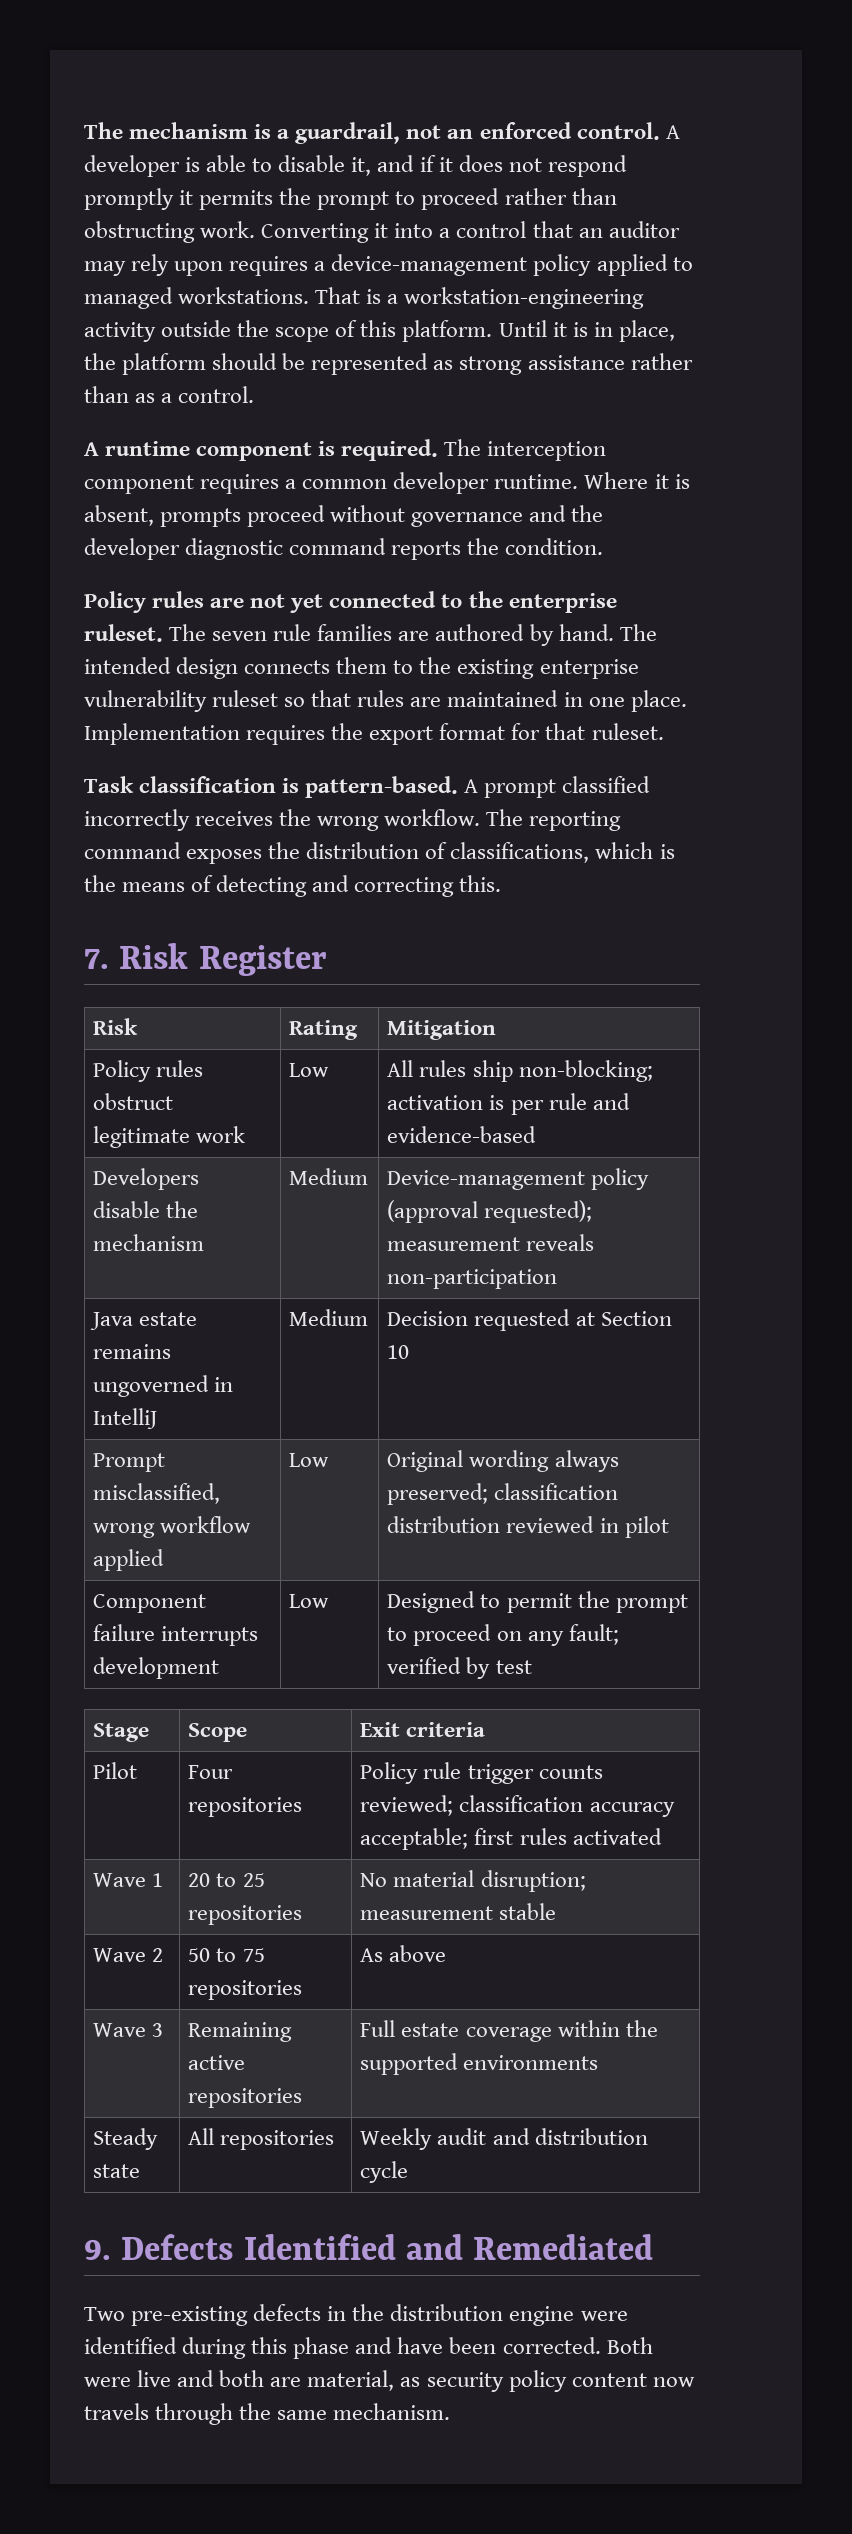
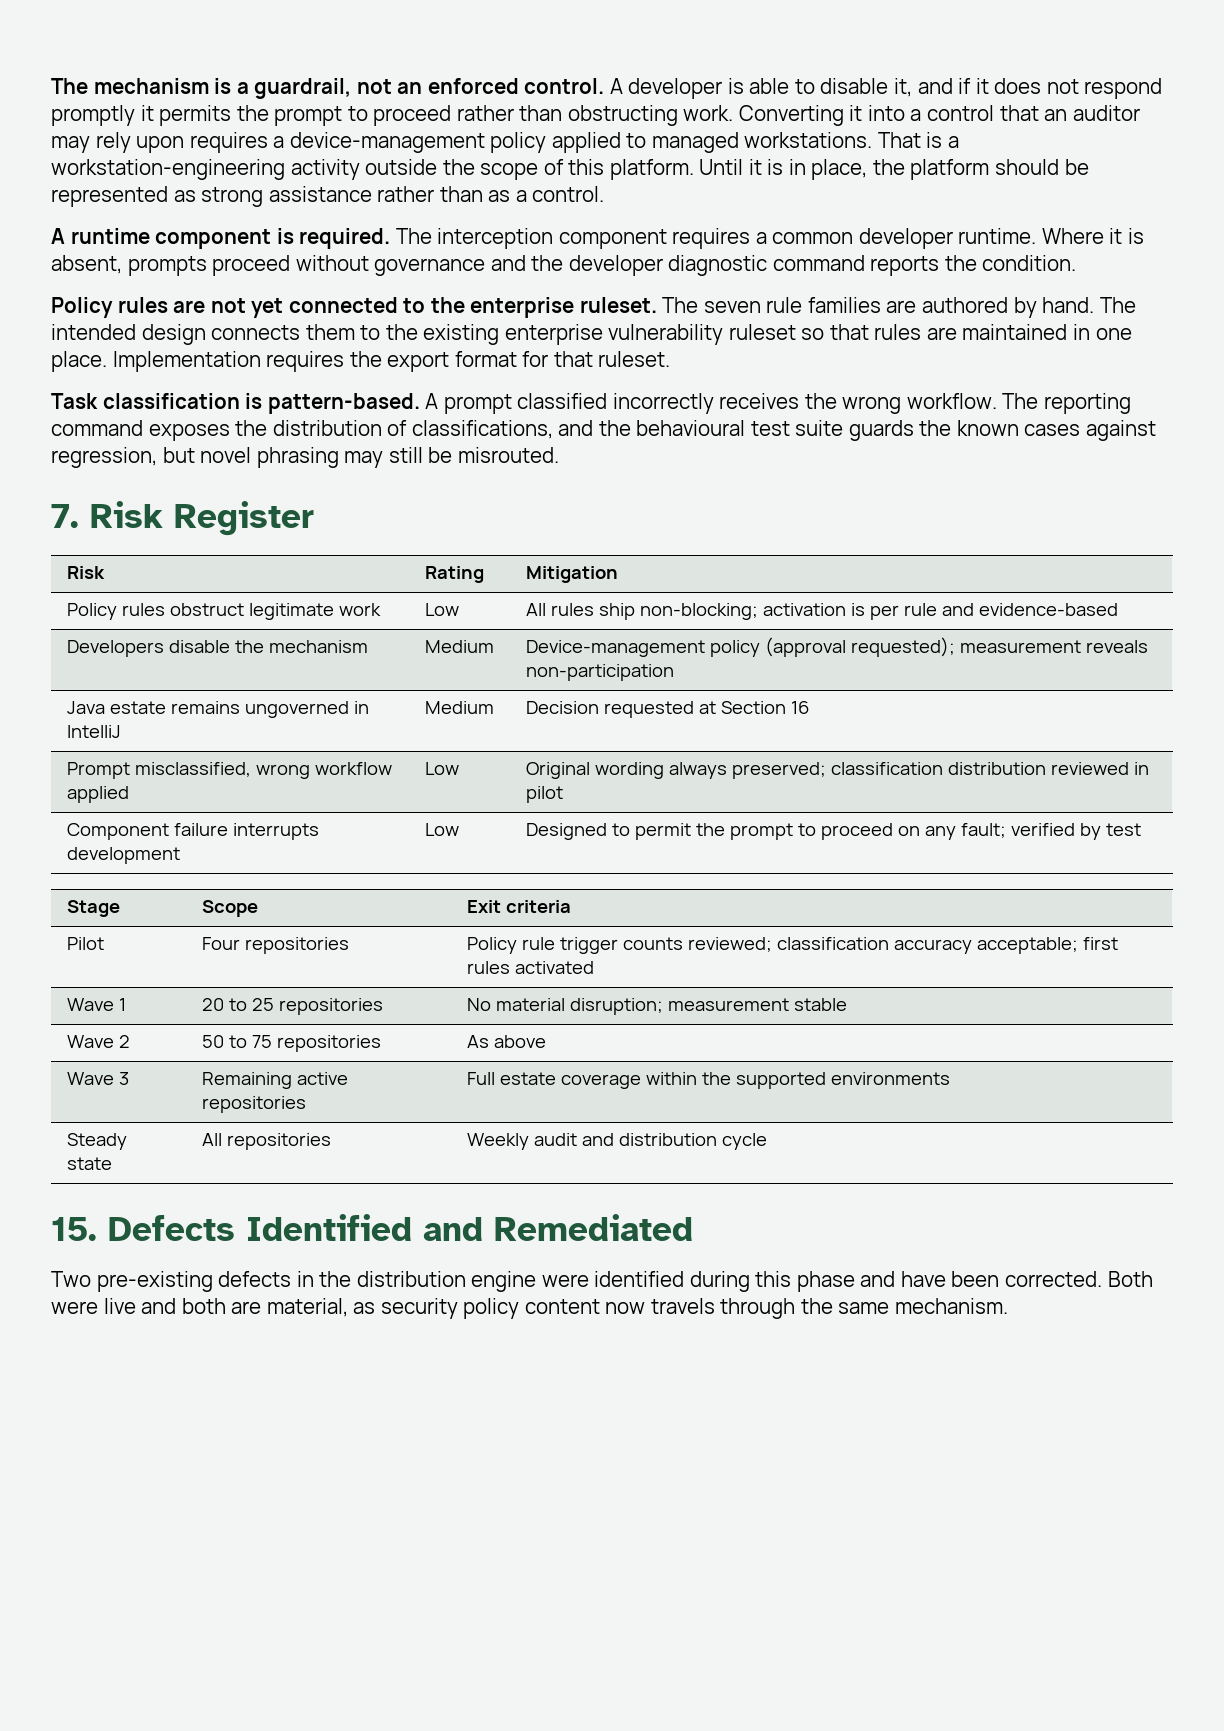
[595,842,675,859] [84,875,502,897] which is the means of detecting and correcting this. -> [558,420,1157,441] [51,447,559,468] and the behavioural test suite guards the known cases against regression, but novel phrasing may still be misrouted.
[387,1345,410,1359] 10 -> [790,701,809,714] 16
[84,2239,111,2260] 9. -> [51,1217,97,1241] 15.

